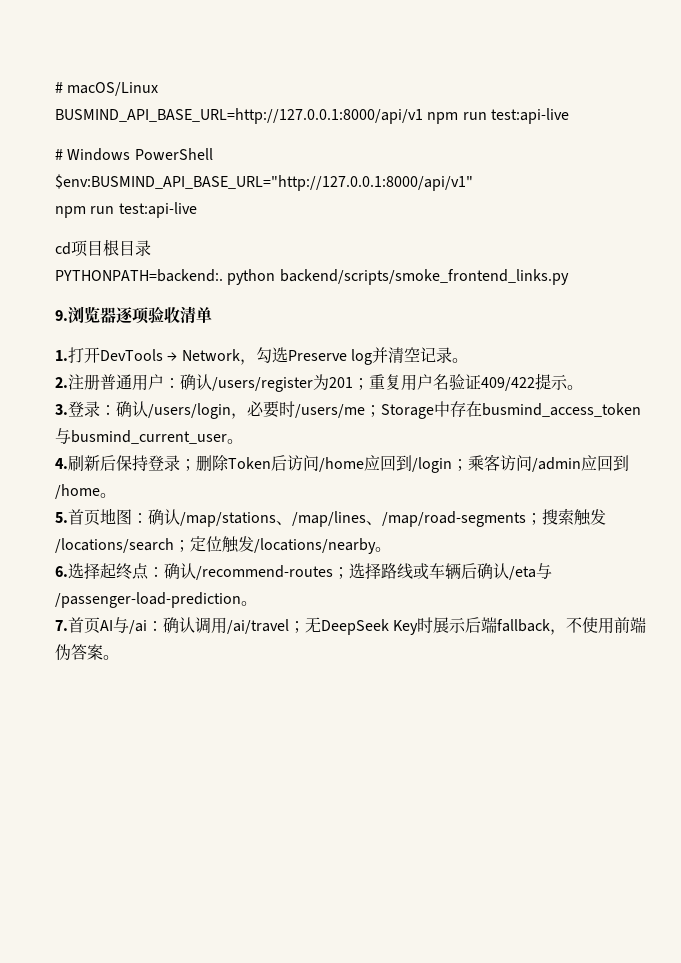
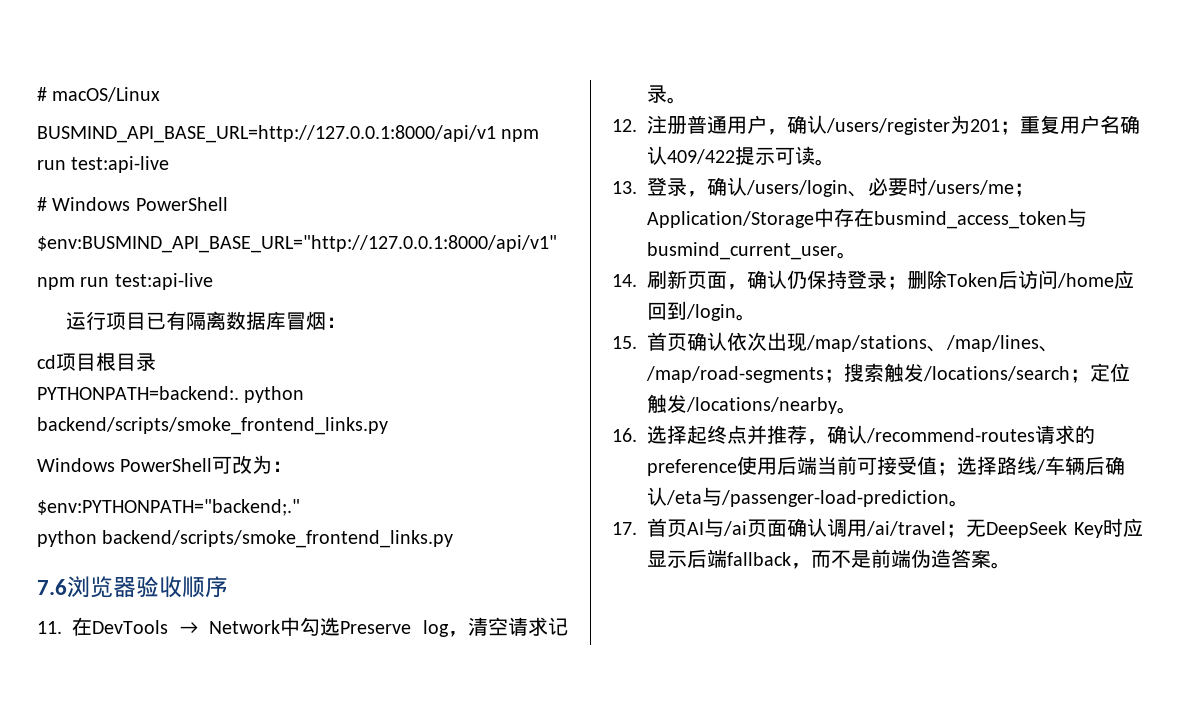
(197, 210) none -> [66,311,347,330] // 运行项目已有隔离数据库冒烟：
[55,306,212,324] [55,347,100,363] 9.浏览器逐项验收清单 // 1.打开 -> [37,455,293,474] [37,499,300,516] [37,530,454,548] [37,576,228,598] [37,617,92,636] Windows PowerShell可改为： // $env:PYTHONPATH="backend;." // python backend/scripts/smoke_frontend_links.py // 7.6浏览器验收顺序 // 11.在
[239,359,256,365] ， -> [280,617,301,636] 中
[371,347,420,363] 并清空 -> [448,617,548,637] ，清空请求
[55,377,68,388] 2. -> [612,119,637,132] 12.
[164,378,180,388] ： -> [767,129,787,135] ，
[449,374,481,390] 验证 -> [1120,115,1140,134] [647,146,667,165] 确认
[567,385,583,390] [55,401,116,417] 。 // 3.登录： -> [775,146,835,166] [612,177,707,197] 可读。 // 13.登录，
[231,413,247,419] ， -> [848,191,868,197] 、
[381,404,434,419] Storage -> [647,211,814,228] Application/Storage
[55,455,116,471] 4.刷新后 -> [612,270,807,290] 14.刷新页面，确认仍
[452,454,629,472] [55,484,116,499] [55,508,180,526] ；乘客访问/admin应回到/home。 // 5.首页地图：确认 -> [736,314,756,321] [612,332,807,352] 。 // 15.首页确认依次出现
[55,566,68,577] 6. -> [612,428,637,442] 16.
[148,563,333,580] ：确认/recommend-routes -> [747,425,1095,445] [647,456,937,476] 并推荐，确认/recommend-routes请求的preference使用后端当前可接受值
[413,563,429,580] 或 -> [1036,459,1045,474] /
[55,620,68,631] 7. -> [612,522,637,535] 17.
[147,621,163,631] ： -> [747,519,787,537] 页面
[433,617,450,633] 展 -> [1123,518,1143,537] [647,550,667,567] 应显
[566,617,647,634] [55,644,71,661] 不使用前端伪 -> [811,549,951,568] 而不是前端伪造

